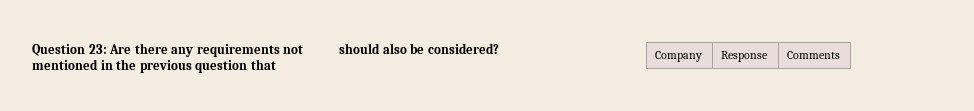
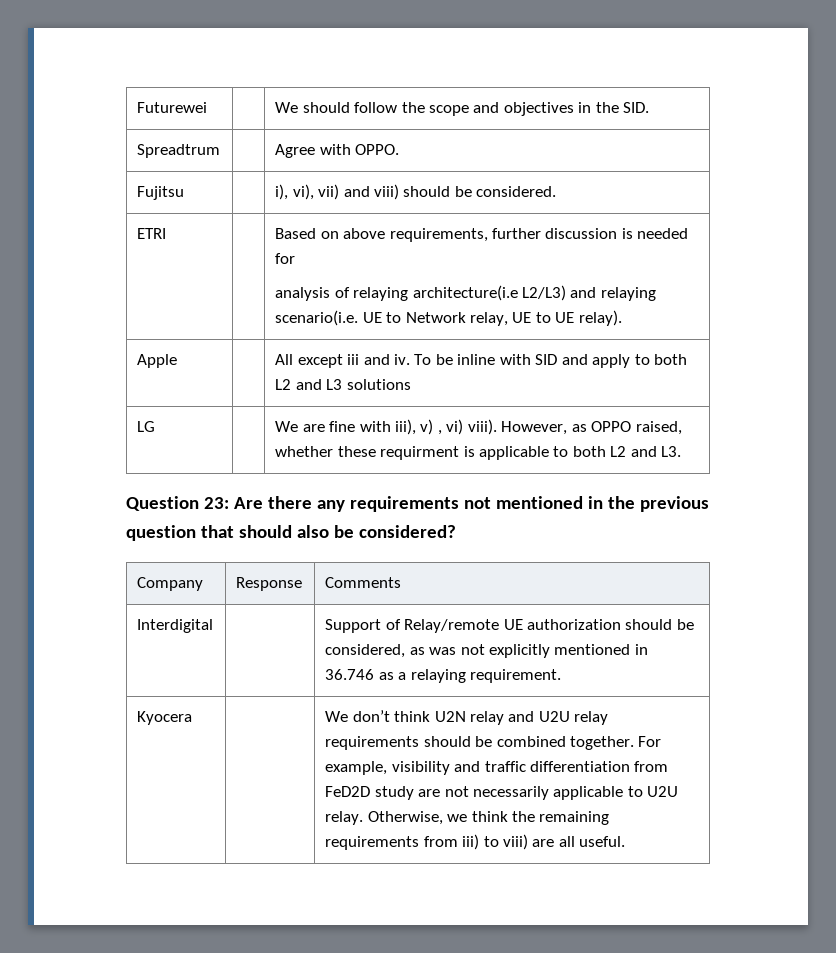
(32, 50) none -> [137,102,208,113] [275,102,650,116] [137,144,221,158] [275,144,400,158] [137,186,185,200] [275,184,557,200] [137,228,167,239] [275,228,689,242] [275,253,296,264] [275,285,656,301] [275,310,622,326] [137,354,178,368] [275,354,688,368] [275,379,411,390] [137,421,156,432] [275,419,682,435] [275,446,682,460] Futurewei | | We should follow the scope and objectives in the SID. // Spreadtrum | | Agree with OPPO. // Fujitsu | | i), vi), vii) and viii) should be considered. // ETRI | | Based on above requirements, further discussion is needed for // analysis of relaying architecture(i.e L2/L3) and relaying scenario(i.e. UE to Network relay, UE to UE relay). // Apple | | All except iii and iv. To be inline with SID and apply to both L2 and L3 solutions // LG | | We are fine with iii), v) , vi) viii). However, as OPPO raised, whether these requirment is applicable to both L2 and L3. //
(841, 55) none -> [137,619,214,633] [325,619,694,633] [325,644,648,658] [325,669,562,683] [137,711,193,725] [325,710,609,725] [325,736,662,750] [325,761,669,775] [325,786,679,800] [325,811,610,825] [325,834,626,850] // Interdigital | | Support of Relay/remote UE authorization should be considered, as was not explicitly mentioned in 36.746 as a relaying requirement. // Kyocera | | We don’t think U2N relay and U2U relay requirements should be combined together. For example, visibility and traffic differentiation from FeD2D study are not necessarily applicable to U2U relay. Otherwise, we think the remaining requirements from iii) to viii) are all useful.

